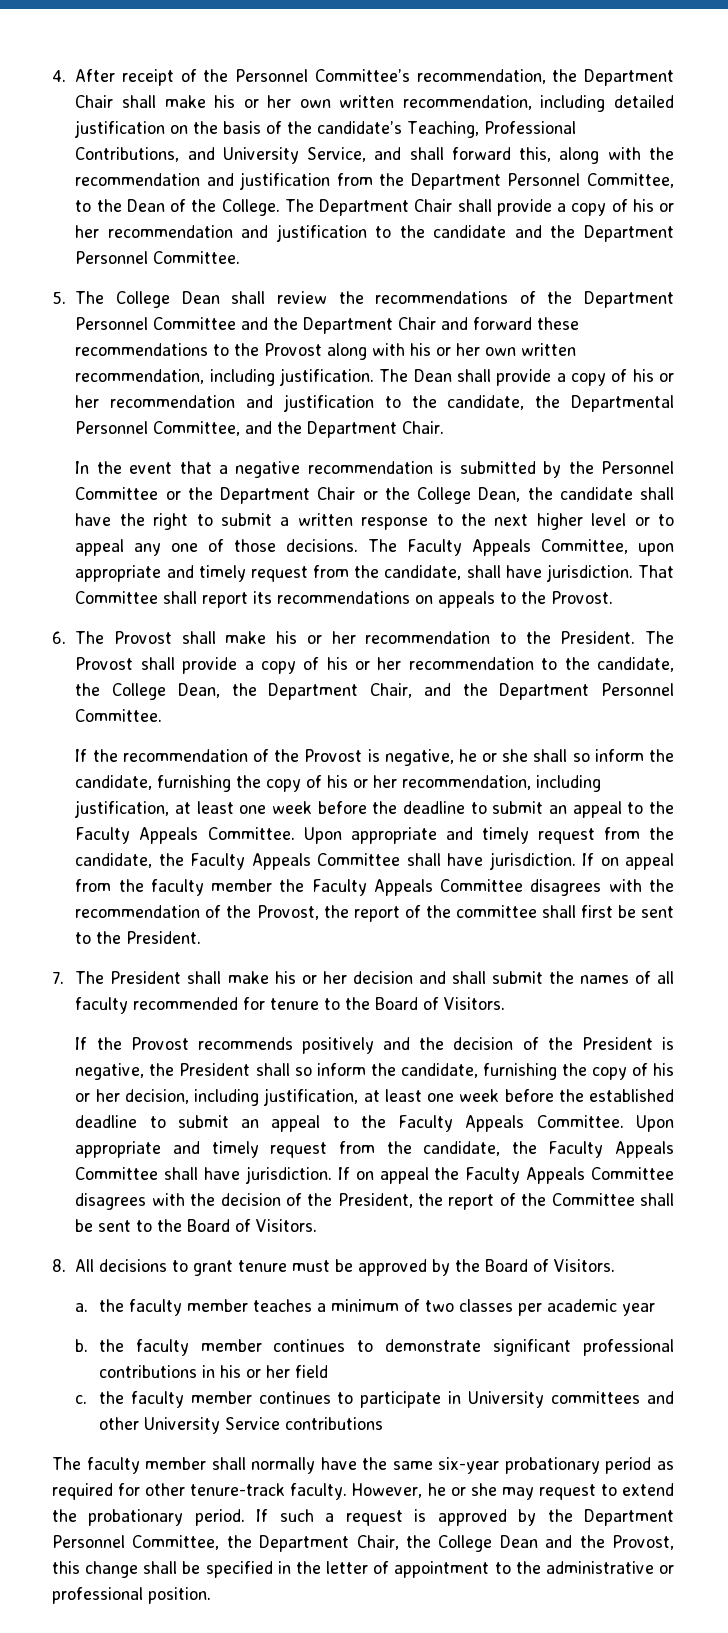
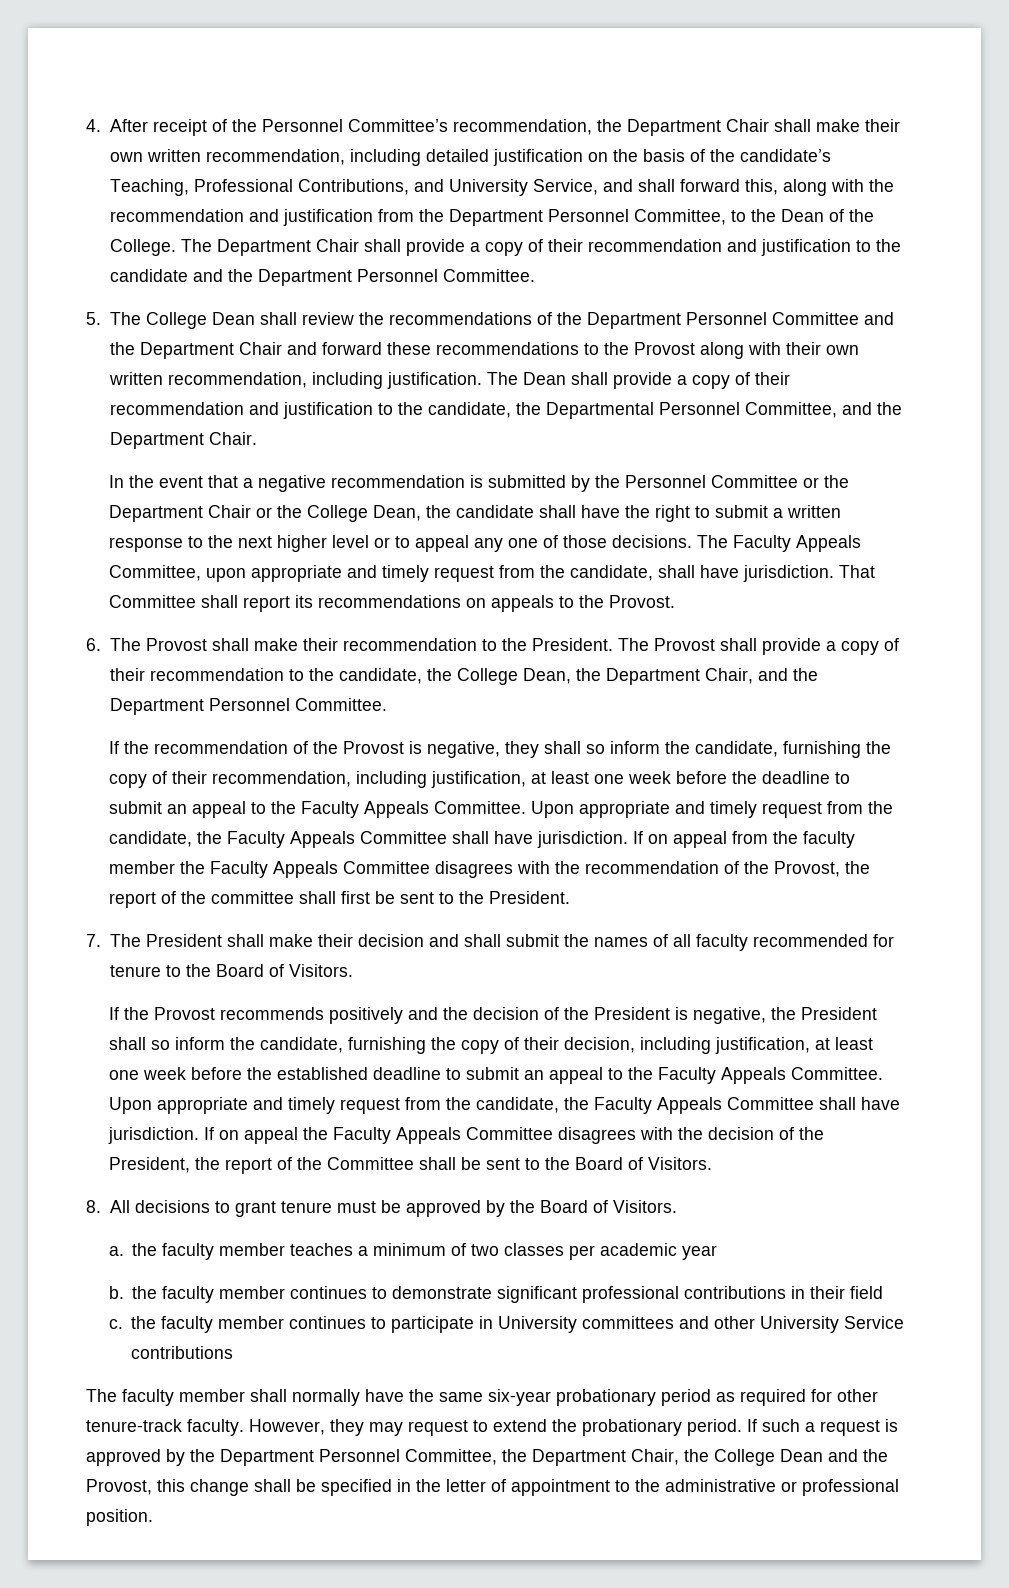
[214,95,292,108] his or her -> [864,119,900,132] their
[632,199,674,212] [75,225,100,238] his or her -> [547,239,583,252] their
[410,343,481,356] his or her -> [785,342,821,355] their
[632,369,674,382] [75,395,100,408] his or her -> [754,372,790,385] their
[276,631,356,644] his or her -> [302,638,338,651] their
[326,657,402,670] his or her -> [109,668,145,681] their
[458,749,674,762] [75,775,398,792] he or she shall so inform the candidate, furnishing the copy of his or her -> [504,741,891,758] [108,771,207,788] they shall so inform the candidate, furnishing the copy of their
[274,971,347,984] his or her -> [317,934,353,947] their
[652,1063,674,1076] [75,1089,120,1102] his or her -> [523,1037,559,1050] their
[219,1365,290,1378] his or her -> [810,1286,846,1299] their
[427,1483,497,1496] he or she -> [330,1419,364,1436] they

